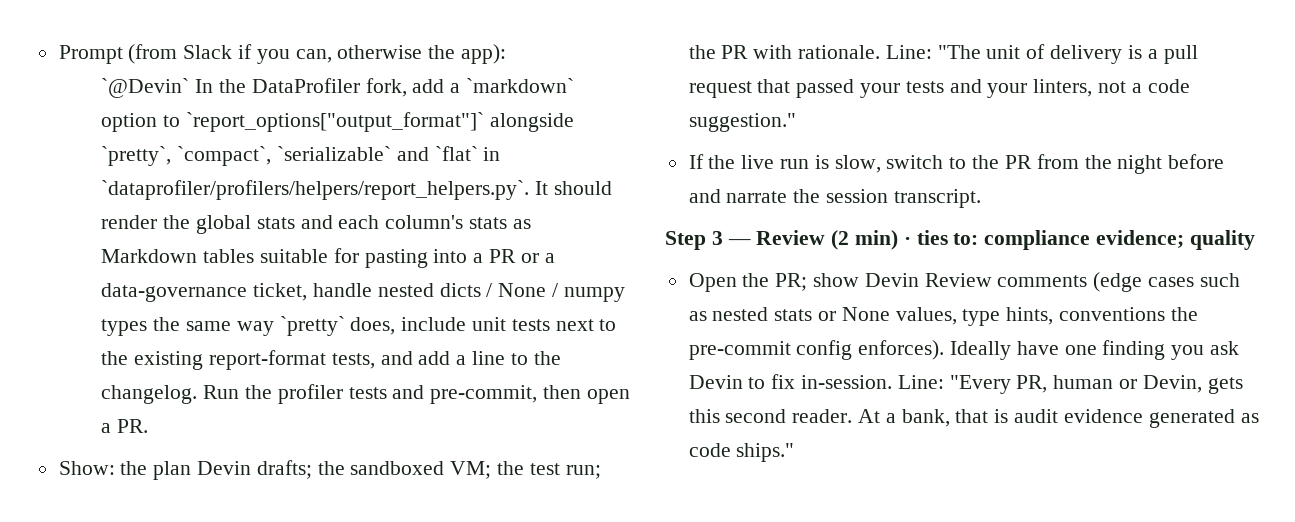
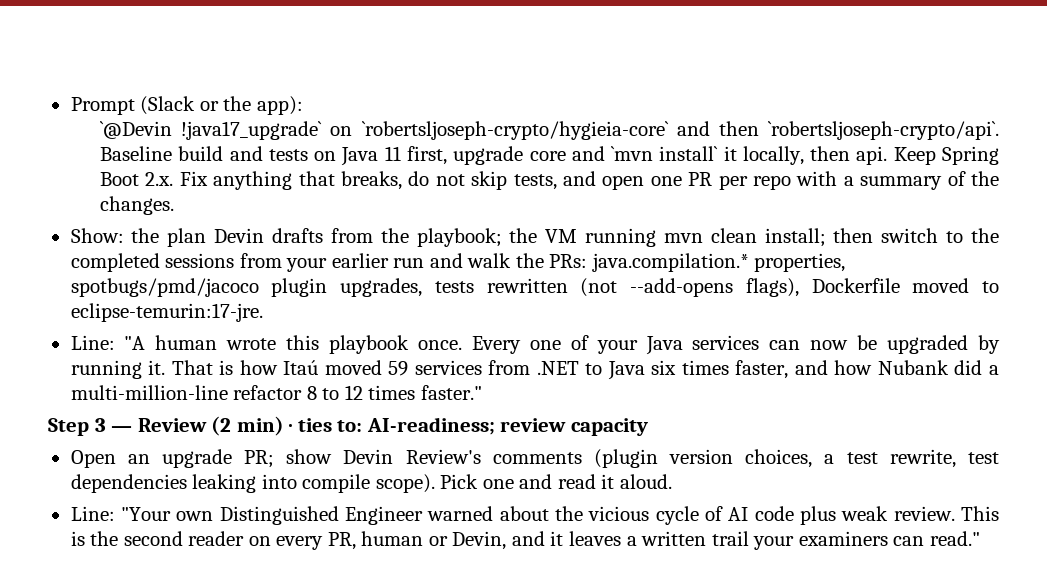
[128,44,507,64] [101,78,574,98] [101,112,574,132] [101,146,501,166] [101,180,612,200] [101,215,531,234] [101,248,555,268] [101,283,625,302] [101,316,617,336] [101,350,561,370] [101,384,630,404] [101,419,149,433] [58,460,601,480] [688,44,1198,64] [688,79,1190,98] [688,113,796,132] [688,154,1225,174] [688,189,981,208] (from Slack if you can, otherwise the app): // `@Devin` In the DataProfiler fork, add a `markdown` option to `report_options["output_format"]` alongside `pretty`, `compact`, `serializable` and `flat` in `dataprofiler/profilers/helpers/report_helpers.py`. It should render the global stats and each column's stats as Markdown tables suitable for pasting into a PR or a data-governance ticket, handle nested dicts / None / numpy types the same way `pretty` does, include unit tests next to the existing report-format tests, and add a line to the changelog. Run the profiler tests and pre-commit, then open a PR. // Show: the plan Devin drafts; the sandboxed VM; the test run; the PR with rationale. Line: "The unit of delivery is a pull request that passed your tests and your linters, not a code suggestion." // If the live run is slow, switch to the PR from the night before and narrate the session transcript. -> [140,96,303,115] [100,121,999,140] [100,146,1000,166] [100,171,999,190] [100,196,175,215] [70,228,1000,247] [70,253,846,272] [70,278,999,297] [70,303,263,322] [70,335,1000,355] [70,360,1000,380] [70,385,482,400] (Slack or the app): // `@Devin !java17_upgrade` on `robertsljoseph-crypto/hygieia-core` and then `robertsljoseph-crypto/api`. Baseline build and tests on Java 11 first, upgrade core and `mvn install` it locally, then api. Keep Spring Boot 2.x. Fix anything that breaks, do not skip tests, and open one PR per repo with a summary of the changes. // Show: the plan Devin drafts from the playbook; the VM running mvn clean install; then switch to the completed sessions from your earlier run and walk the PRs: java.compilation.* properties, spotbugs/pmd/jacoco plugin upgrades, tests rewritten (not --add-opens flags), Dockerfile moved to eclipse-temurin:17-jre. // Line: "A human wrote this playbook once. Every one of your Java services can now be upgraded by running it. That is how Itaú moved 59 services from .NET to Java six times faster, and how Nubank did a multi-million-line refactor 8 to 12 times faster."
[984,230,1255,250] compliance evidence; quality -> [366,417,648,436] AI-readiness; review capacity
[742,273,770,287] the -> [127,449,232,468] an upgrade
[924,272,1240,292] [688,307,1198,326] [688,340,1240,360] [688,374,1243,394] [688,409,1259,428] [688,443,795,462] Review comments (edge cases such as nested stats or None values, type hints, conventions the pre-commit config enforces). Ideally have one finding you ask Devin to fix in-session. Line: "Every PR, human or Devin, gets this second reader. At a bank, that is audit evidence generated as code ships." -> [405,449,999,468] [70,474,672,493] [70,506,1000,525] [70,531,980,550] Review's comments (plugin version choices, a test rewrite, test dependencies leaking into compile scope). Pick one and read it aloud. // Line: "Your own Distinguished Engineer warned about the vicious cycle of AI code plus weak review. This is the second reader on every PR, human or Devin, and it leaves a written trail your examiners can read."

